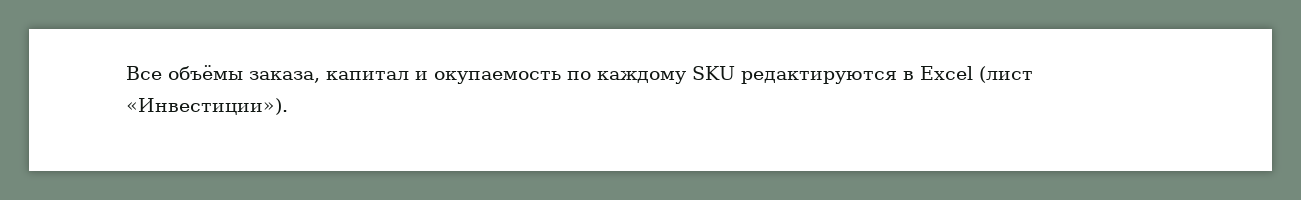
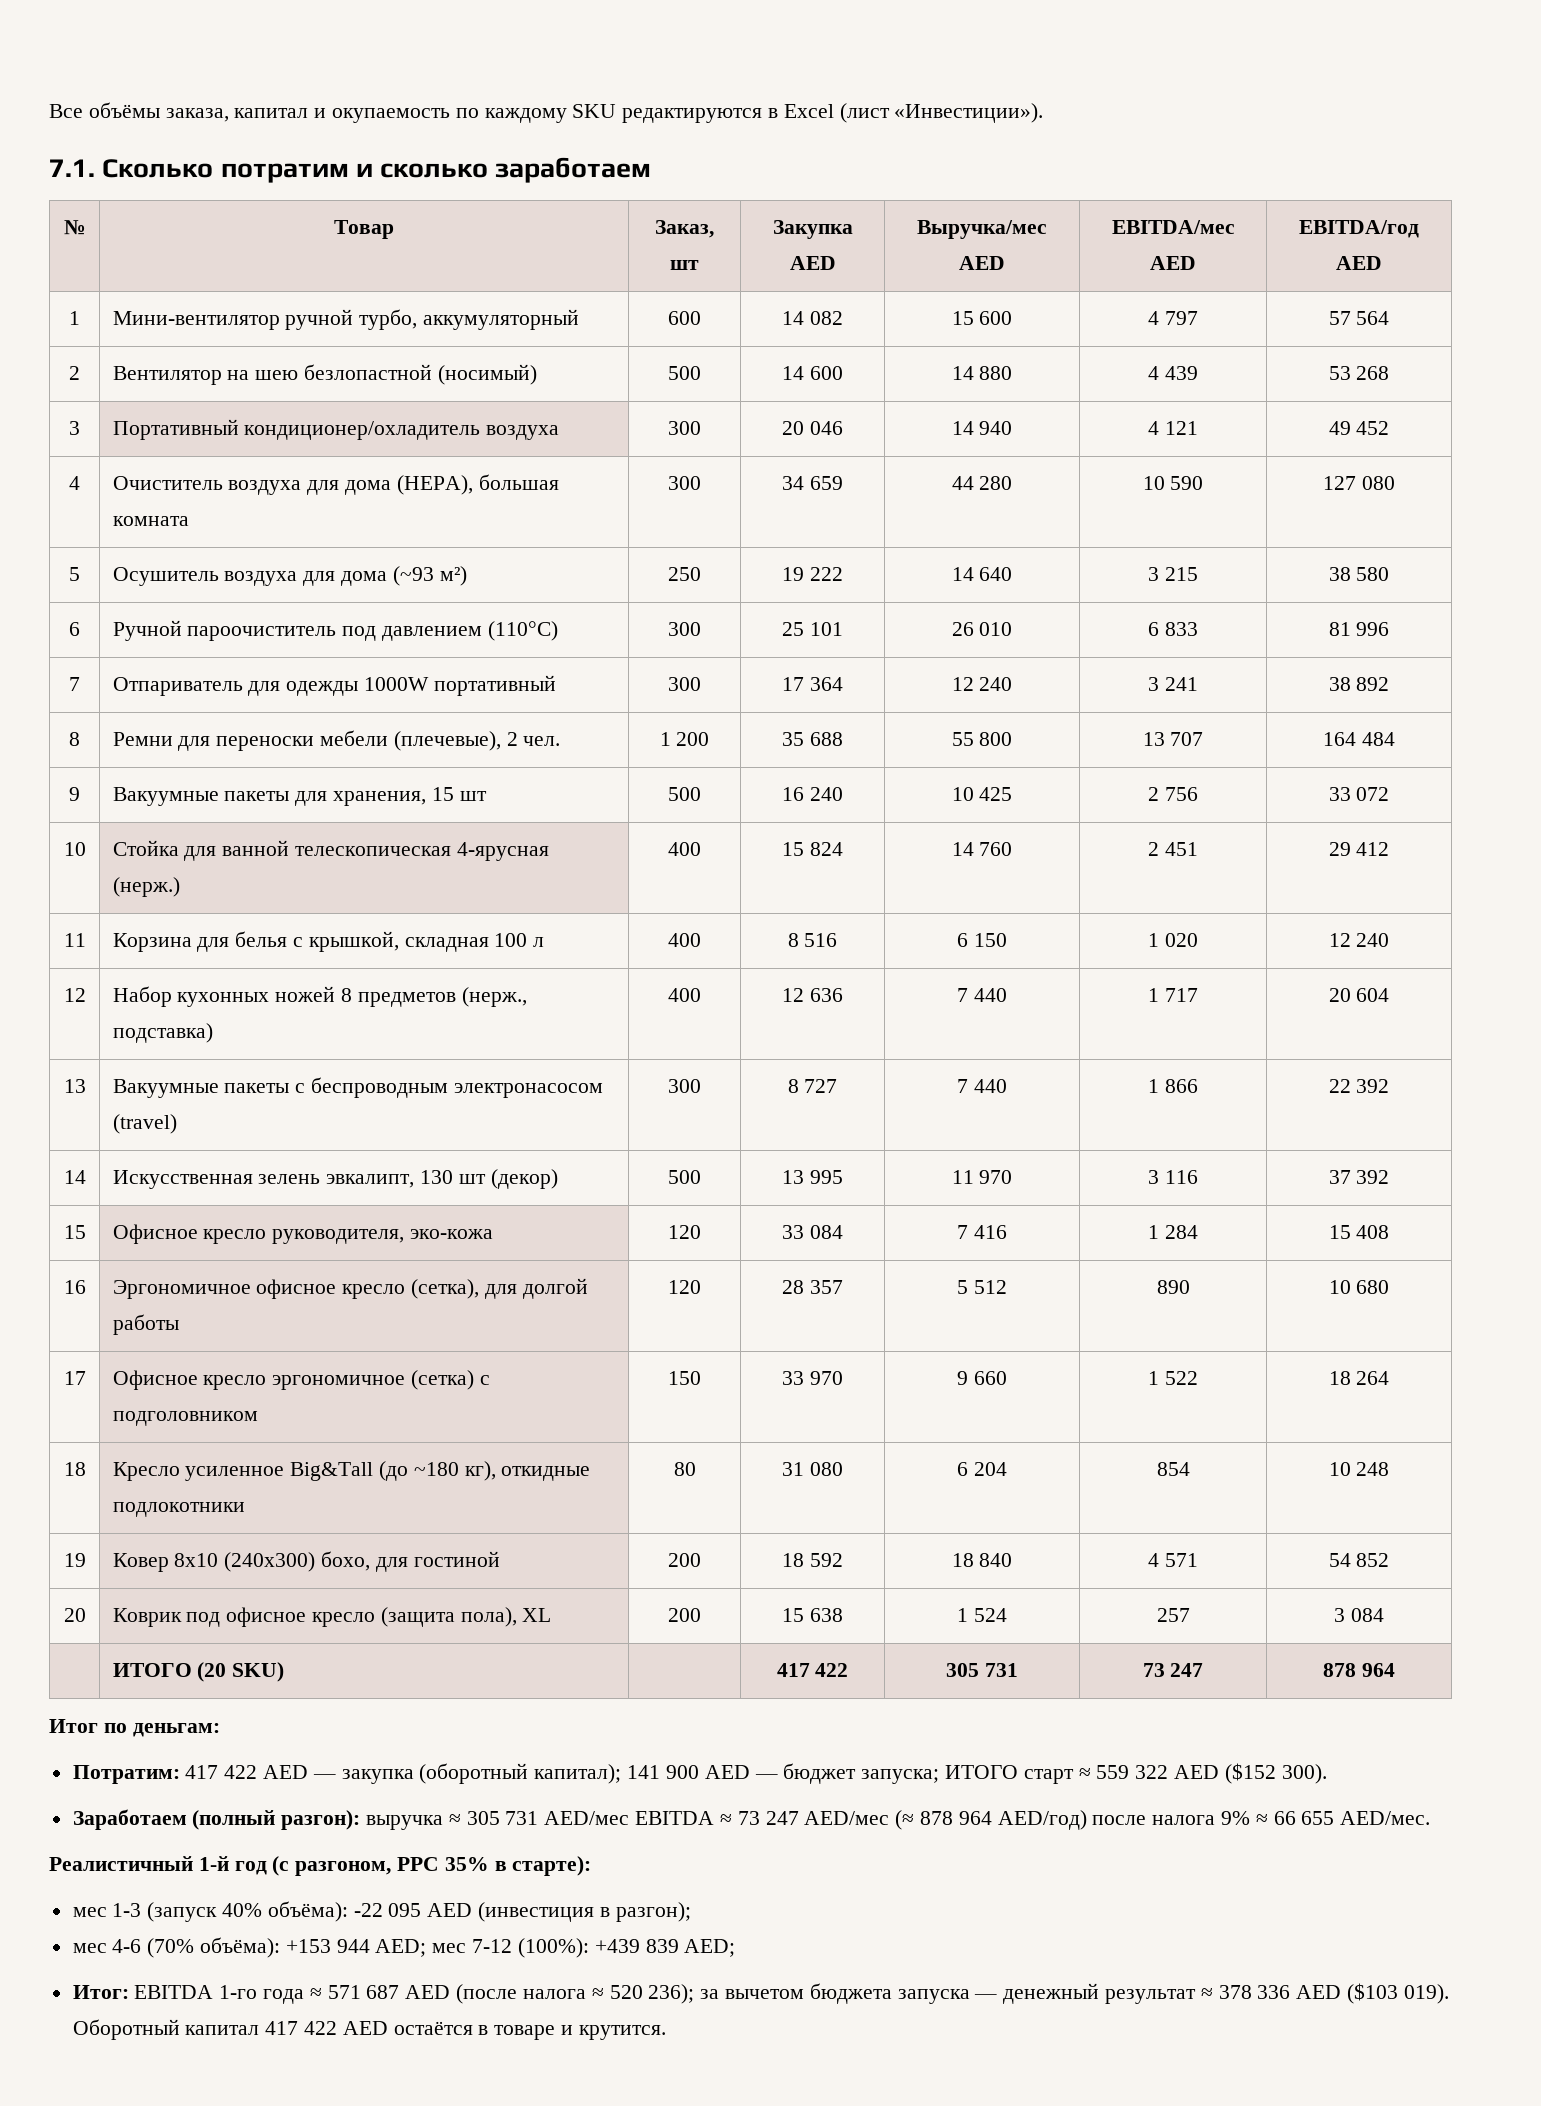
(288, 106) none -> [49,157,652,183] [63,220,86,235] [334,220,394,239] [655,220,714,238] [670,260,699,270] [772,220,853,239] [789,256,836,270] [917,220,1047,239] [959,256,1005,270] [1111,220,1235,234] [1150,256,1196,270] [1299,220,1419,238] [1336,256,1382,270] [69,311,80,325] [112,309,579,330] [668,311,701,325] [782,311,843,325] [951,311,1013,325] [1148,311,1198,325] [1328,311,1390,325] [69,366,80,380] [112,364,537,385] [668,366,701,380] [782,366,843,380] [951,366,1013,380] [1148,366,1198,380] [1328,366,1390,380] [69,421,80,435] [112,419,560,440] [668,421,701,435] [782,421,843,435] [951,421,1013,435] [1148,421,1198,435] [1328,421,1390,435] [69,476,80,490] [112,474,559,495] [112,516,189,526] [668,476,701,490] [782,476,843,490] [951,476,1013,490] [1142,476,1204,490] [1323,476,1395,490] [69,567,80,581] [112,566,467,586] [668,567,701,581] [782,567,843,581] [951,567,1013,581] [1148,567,1198,581] [1328,567,1390,581] [69,622,80,636] [112,620,558,641] [668,622,701,636] [782,622,843,636] [951,622,1013,636] [1148,622,1198,636] [1328,622,1390,636] [69,677,80,691] [112,675,556,696] [668,677,701,691] [782,677,843,691] [951,677,1013,691] [1148,677,1198,691] [1328,677,1390,691] [69,732,80,746] [112,730,561,751] [659,732,710,746] [782,732,843,746] [951,732,1013,746] [1142,732,1204,746] [1323,732,1395,746] [69,787,80,801] [112,787,487,806] [668,787,701,801] [782,787,843,801] [951,787,1013,801] [1148,787,1198,801] [1328,787,1390,801] [63,842,86,856] [112,840,549,861] [112,877,180,897] [668,842,701,856] [782,842,843,856] [951,842,1013,856] [1148,842,1198,856] [1328,842,1390,856] [63,933,86,947] [112,931,545,952] [668,933,701,947] [787,933,838,947] [957,933,1007,947] [1148,933,1198,947] [1328,933,1390,947] [63,988,86,1002] [112,986,527,1007] [112,1023,213,1043] [668,988,701,1002] [782,988,843,1002] [957,988,1007,1002] [1148,988,1198,1002] [1328,988,1390,1002] [63,1079,86,1093] [112,1077,603,1098] [112,1114,177,1134] [668,1079,701,1093] [787,1079,838,1093] [957,1079,1007,1093] [1148,1079,1198,1093] [1328,1079,1390,1093] [63,1170,86,1184] [112,1169,558,1189] [668,1170,701,1184] [782,1170,843,1184] [951,1170,1013,1184] [1148,1170,1198,1184] [1328,1170,1390,1184] [63,1225,86,1239] [112,1224,493,1244] [668,1225,701,1239] [782,1225,843,1239] [957,1225,1007,1239] [1148,1225,1198,1239] [1328,1225,1390,1239] [63,1280,86,1294] [112,1278,588,1299] [112,1314,179,1335] [668,1280,701,1294] [782,1280,843,1294] [957,1280,1007,1294] [1156,1280,1190,1294] [1328,1280,1390,1294] [63,1371,86,1385] [112,1370,490,1390] [112,1411,258,1426] [668,1371,701,1385] [782,1371,843,1385] [957,1371,1007,1385] [1148,1371,1198,1385] [1328,1371,1390,1385] [63,1462,86,1476] [112,1461,591,1481] [112,1502,245,1517] [673,1462,696,1476] [782,1462,843,1476] [957,1462,1007,1476] [1156,1462,1190,1476] [1328,1462,1390,1476] [63,1553,86,1567] [112,1551,500,1572] [668,1553,701,1567] [782,1553,843,1567] [951,1553,1013,1567] [1148,1553,1198,1567] [1328,1553,1390,1567] [63,1608,86,1622] [112,1607,552,1627] [668,1608,701,1622] [782,1608,843,1622] [957,1608,1007,1622] [1156,1608,1190,1622] [1334,1608,1384,1622] [112,1662,285,1682] [776,1663,849,1677] [946,1663,1018,1677] [1142,1663,1204,1677] [1323,1663,1395,1677] [49,1719,220,1737] [72,1763,1327,1784] [72,1809,1431,1830] [49,1856,592,1876] [72,1901,691,1922] [72,1937,736,1958] [72,1983,1449,2004] [72,2019,666,2040] // 7.1. Сколько потратим и сколько заработаем // № | Товар | Заказ, шт | Закупка AED | Выручка/мес AED | EBITDA/мес AED | EBITDA/год AED // 1 | Мини-вентилятор ручной турбо, аккумуляторный | 600 | 14 082 | 15 600 | 4 797 | 57 564 // 2 | Вентилятор на шею безлопастной (носимый) | 500 | 14 600 | 14 880 | 4 439 | 53 268 // 3 | Портативный кондиционер/охладитель воздуха | 300 | 20 046 | 14 940 | 4 121 | 49 452 // 4 | Очиститель воздуха для дома (HEPA), большая комната | 300 | 34 659 | 44 280 | 10 590 | 127 080 // 5 | Осушитель воздуха для дома (~93 м²) | 250 | 19 222 | 14 640 | 3 215 | 38 580 // 6 | Ручной пароочиститель под давлением (110°C) | 300 | 25 101 | 26 010 | 6 833 | 81 996 // 7 | Отпариватель для одежды 1000W портативный | 300 | 17 364 | 12 240 | 3 241 | 38 892 // 8 | Ремни для переноски мебели (плечевые), 2 чел. | 1 200 | 35 688 | 55 800 | 13 707 | 164 484 // 9 | Вакуумные пакеты для хранения, 15 шт | 500 | 16 240 | 10 425 | 2 756 | 33 072 // 10 | Стойка для ванной телескопическая 4-ярусная (нерж.) | 400 | 15 824 | 14 760 | 2 451 | 29 412 // 11 | Корзина для белья с крышкой, складная 100 л | 400 | 8 516 | 6 150 | 1 020 | 12 240 // 12 | Набор кухонных ножей 8 предметов (нерж., подставка) | 400 | 12 636 | 7 440 | 1 717 | 20 604 // 13 | Вакуумные пакеты с беспроводным электронасосом (travel) | 300 | 8 727 | 7 440 | 1 866 | 22 392 // 14 | Искусственная зелень эвкалипт, 130 шт (декор) | 500 | 13 995 | 11 970 | 3 116 | 37 392 // 15 | Офисное кресло руководителя, эко-кожа | 120 | 33 084 | 7 416 | 1 284 | 15 408 // 16 | Эргономичное офисное кресло (сетка), для долгой работы | 120 | 28 357 | 5 512 | 890 | 10 680 // 17 | Офисное кресло эргономичное (сетка) с подголовником | 150 | 33 970 | 9 660 | 1 522 | 18 264 // 18 | Кресло усиленное Big&Tall (до ~180 кг), откидные подлокотники | 80 | 31 080 | 6 204 | 854 | 10 248 // 19 | Ковер 8x10 (240x300) бохо, для гостиной | 200 | 18 592 | 18 840 | 4 571 | 54 852 // 20 | Коврик под офисное кресло (защита пола), XL | 200 | 15 638 | 1 524 | 257 | 3 084 // | ИТОГО (20 SKU) | | 417 422 | 305 731 | 73 247 | 878 964 // Итог по деньгам: // Потратим: 417 422 AED — закупка (оборотный капитал); 141 900 AED — бюджет запуска; ИТОГО старт ≈ 559 322 AED ($152 300). // Заработаем (полный разгон): выручка ≈ 305 731 AED/мес EBITDA ≈ 73 247 AED/мес (≈ 878 964 AED/год) после налога 9% ≈ 66 655 AED/мес. // Реалистичный 1-й год (с разгоном, PPC 35% в старте): // мес 1-3 (запуск 40% объёма): -22 095 AED (инвестиция в разгон); // мес 4-6 (70% объёма): +153 944 AED; мес 7-12 (100%): +439 839 AED; // Итог: EBITDA 1-го года ≈ 571 687 AED (после налога ≈ 520 236); за вычетом бюджета запуска — денежный результат ≈ 378 336 AED ($103 019). Оборотный капитал 417 422 AED остаётся в товаре и крутится.

